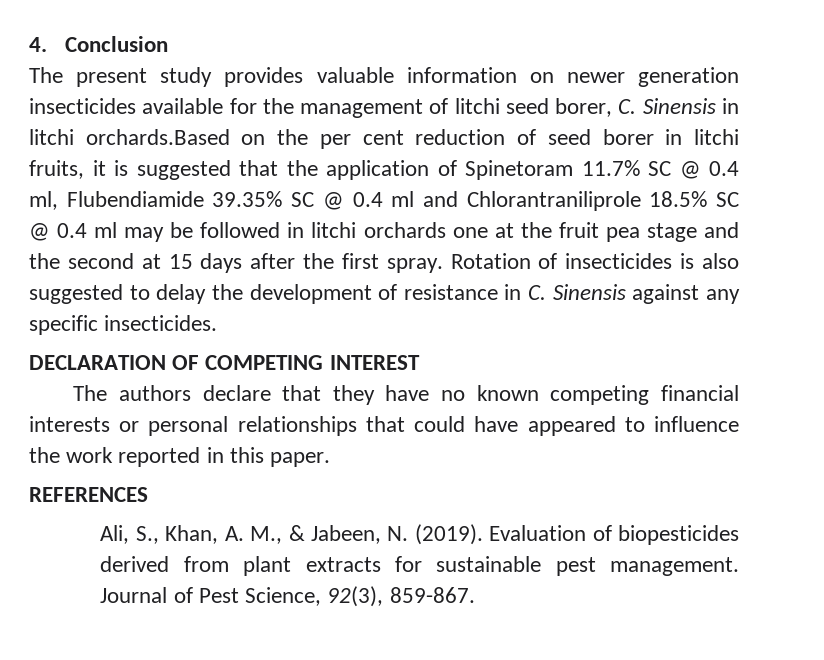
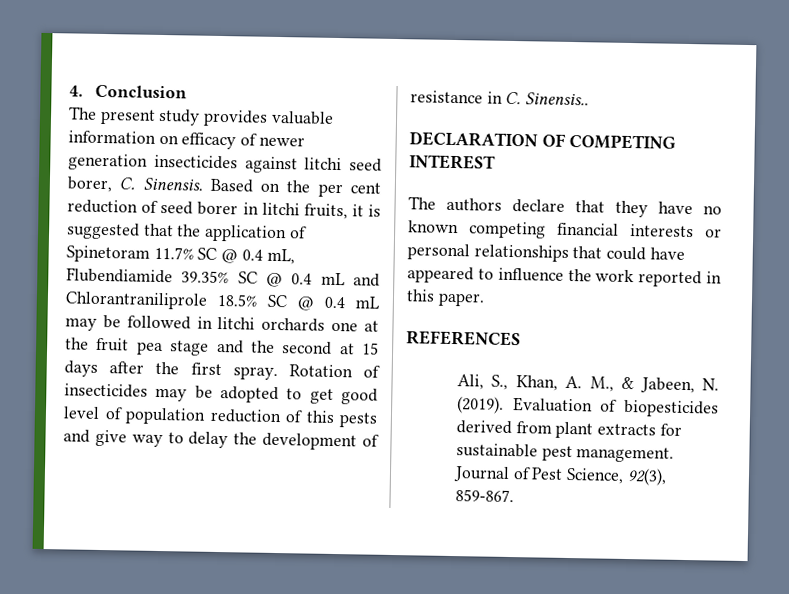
(554, 77) none -> [181,132,258,150] efficacy of
[142,98,739,118] [29,129,230,145] available for the management of litchi seed borer, C. Sinensis in litchi orchards.Based -> [244,156,382,174] [67,176,253,193] against litchi seed borer, C. Sinensis. Based
[29,191,58,210] ml, -> [266,248,295,265] mL,
[391,191,415,207] ml -> [320,272,345,286] mL
[94,222,118,238] ml -> [355,296,380,309] mL
[680,253,739,269] [29,284,123,304] is also suggested -> [155,385,378,405] [63,406,378,428] [63,429,163,448] may be adopted to get good level of population reduction of this pests and give way
[552,284,740,304] [29,315,218,335] Sinensis against any specific insecticides. -> [525,92,590,106] Sinensis..

